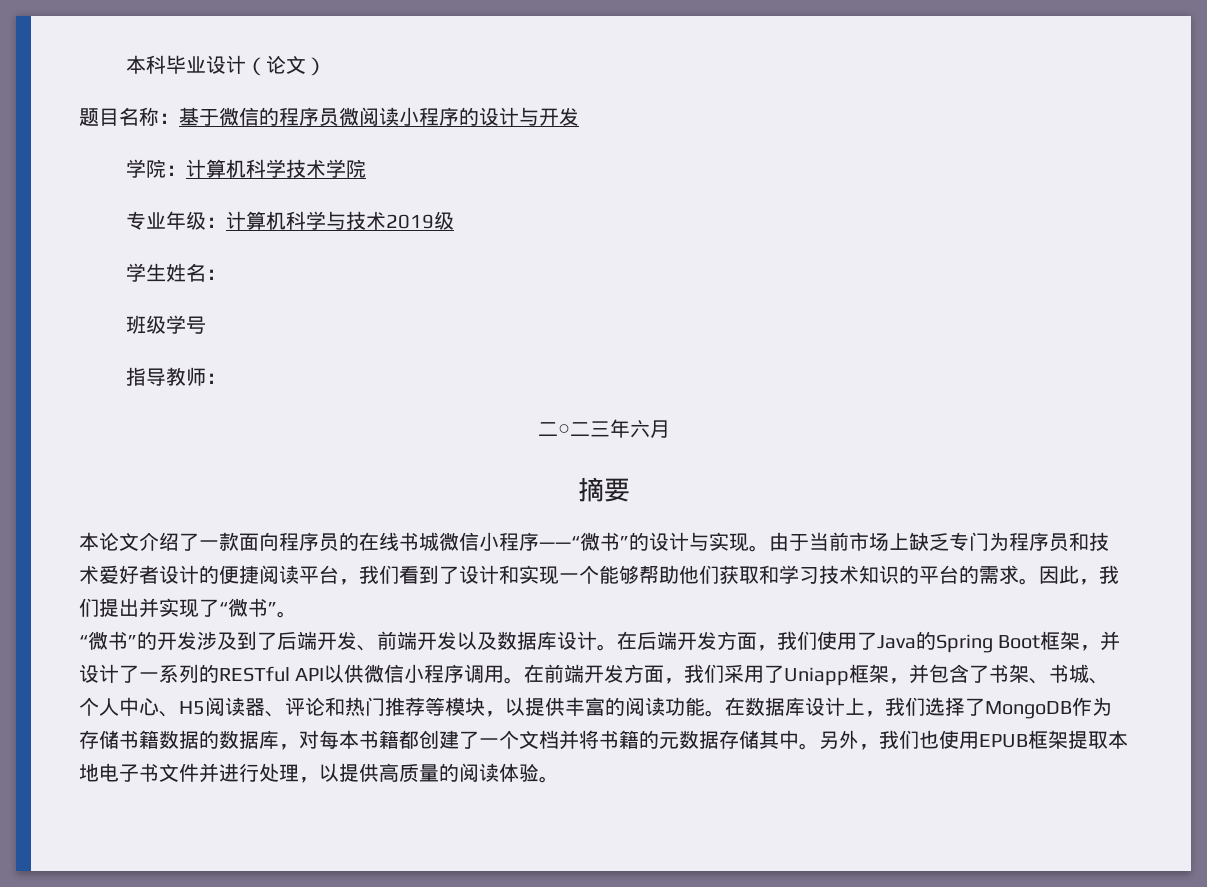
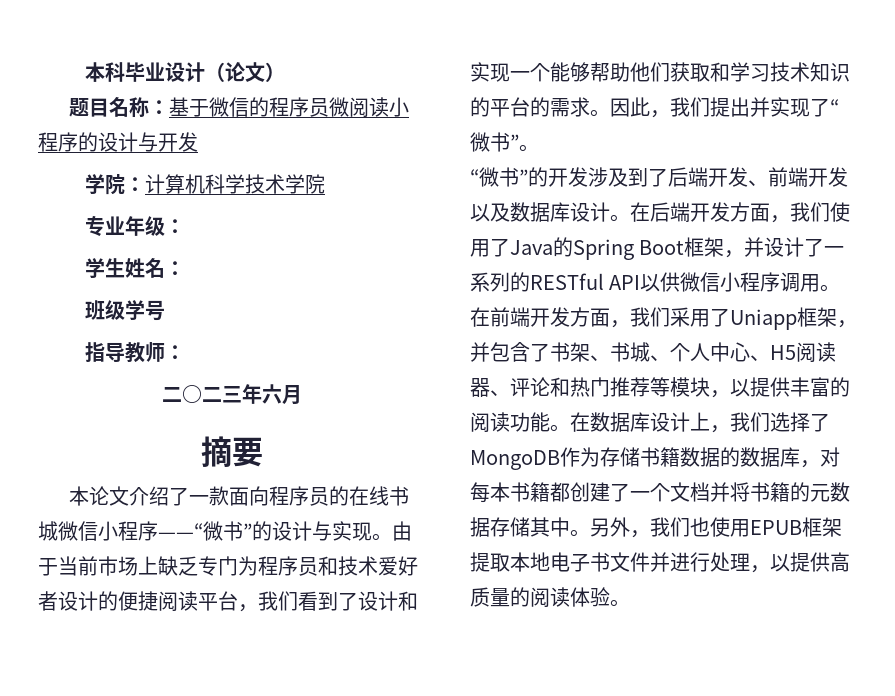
[225,211,454,230] 计算机科学与技术2019级 -> (185, 226) none

